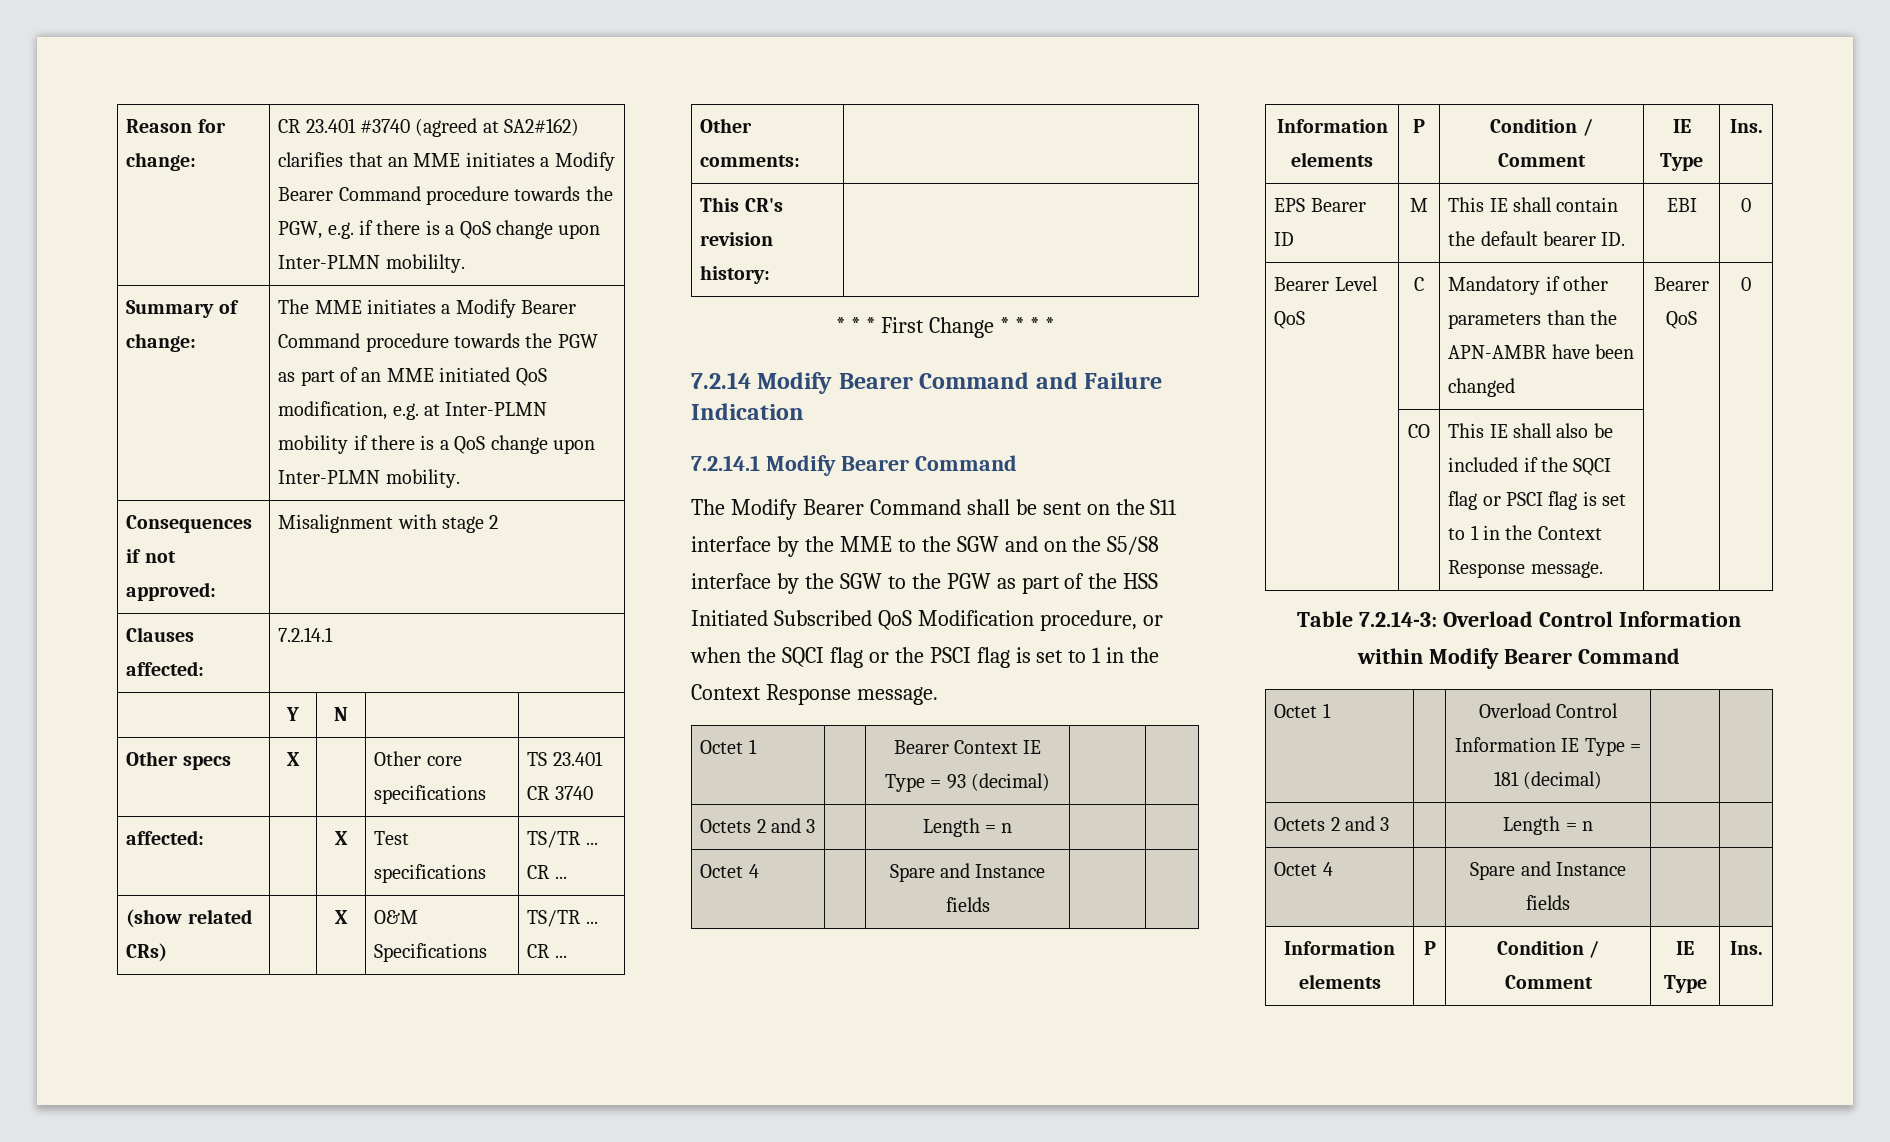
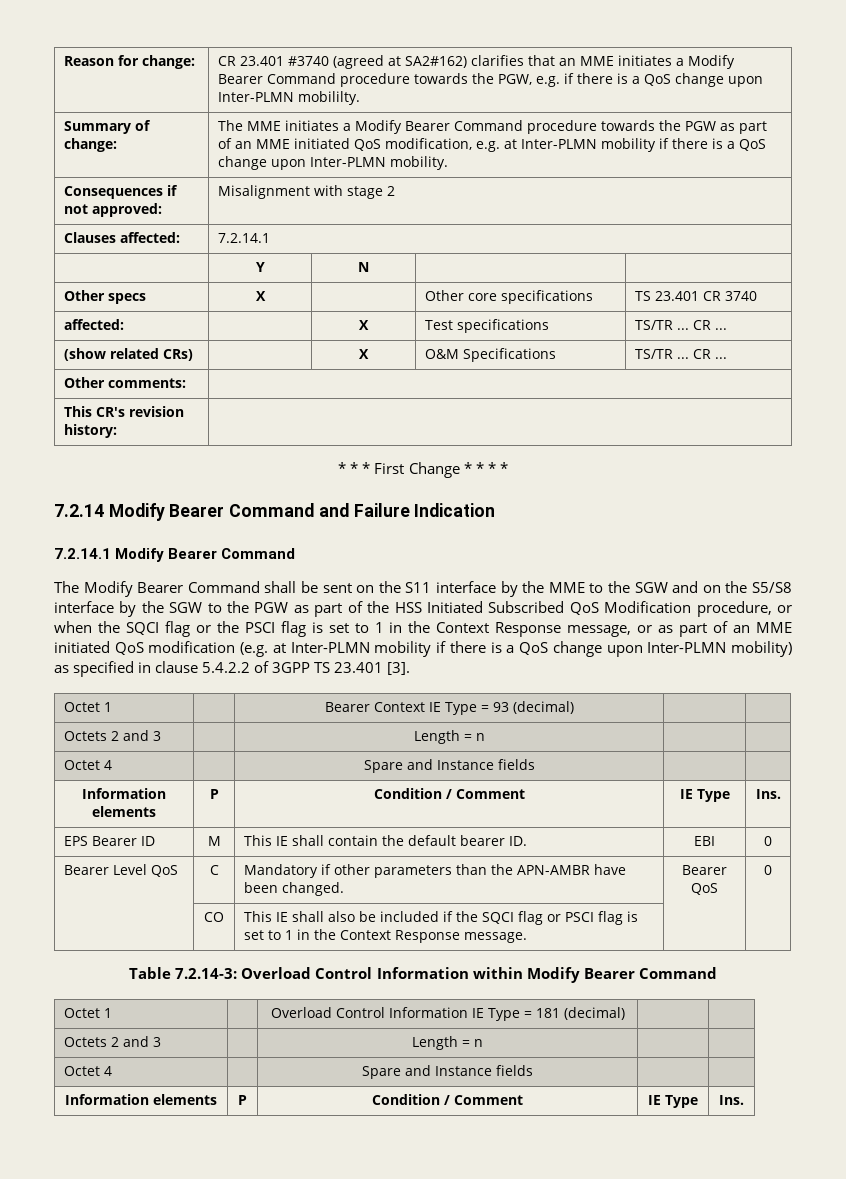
[856,687,938,705] message. -> [567,621,793,637] [54,641,793,657] [54,661,411,677] message, or as part of an MME initiated QoS modification (e.g. at Inter-PLMN mobility if there is a QoS change upon Inter-PLMN mobility) as specified in clause 5.4.2.2 of 3GPP TS 23.401 [3].
[1448,378,1516,397] changed -> [281,882,344,896] changed.

